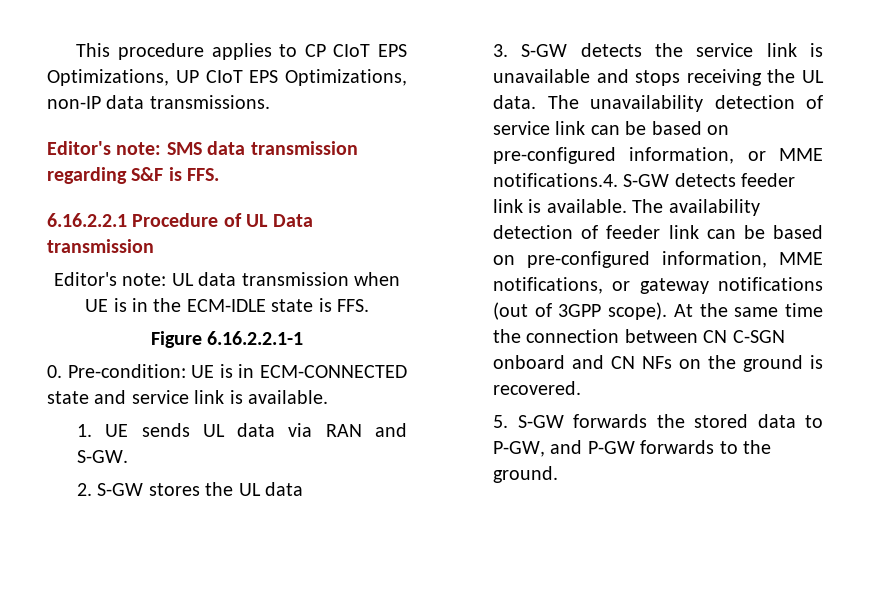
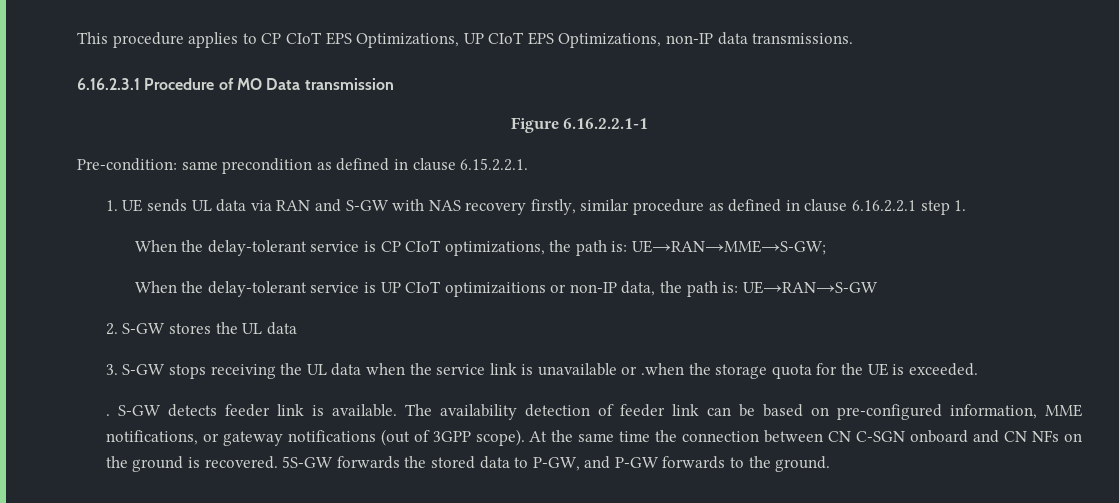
[47,141,358,155] [47,167,220,184] [47,213,127,227] Editor's note: SMS data transmission regarding S&F is FFS. // 6.16.2.2.1 -> [77,78,140,90] 6.16.2.3.1
[246,214,269,227] UL -> [236,78,262,90] MO
[54,272,400,286] [85,298,369,312] [150,331,304,348] [47,364,407,378] [47,390,328,404] Editor's note: UL data transmission when UE is in the ECM-IDLE state is FFS. // Figure 6.16.2.2.1-1 // 0. Pre-condition: UE is in ECM-CONNECTED state and service link is available. -> [510,117,649,133] [77,158,529,174] Figure 6.16.2.2.1-1 // Pre-condition: same precondition as defined in clause 6.15.2.2.1.
[77,450,129,463] S-GW. -> [345,199,967,215] [134,240,827,256] [134,281,878,297] S-GW with NAS recovery firstly, similar procedure as defined in clause 6.16.2.2.1 step 1. // When the delay-tolerant service is CP CIoT optimizations, the path is: UE→RAN→MME→S-GW; // When the delay-tolerant service is UP CIoT optimizaitions or non-IP data, the path is: UE→RAN→S-GW
[580,43,642,57] detects -> [168,363,405,379] stops receiving the UL data when
[596,69,824,86] [493,95,823,112] [493,121,730,135] [493,147,823,164] [493,173,619,187] and stops receiving the UL data. The unavailability detection of service link can be based on pre-configured information, or MME notifications.4. -> [621,363,978,379] [105,414,110,416] or .when the storage quota for the UE is exceeded. // .
[493,415,564,428] // 5. S-GW -> [282,456,334,468] 5S-GW

